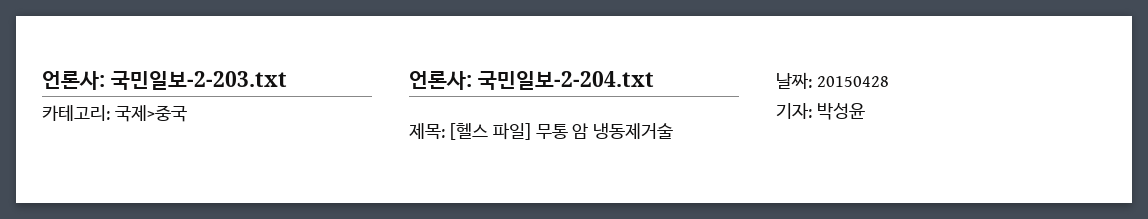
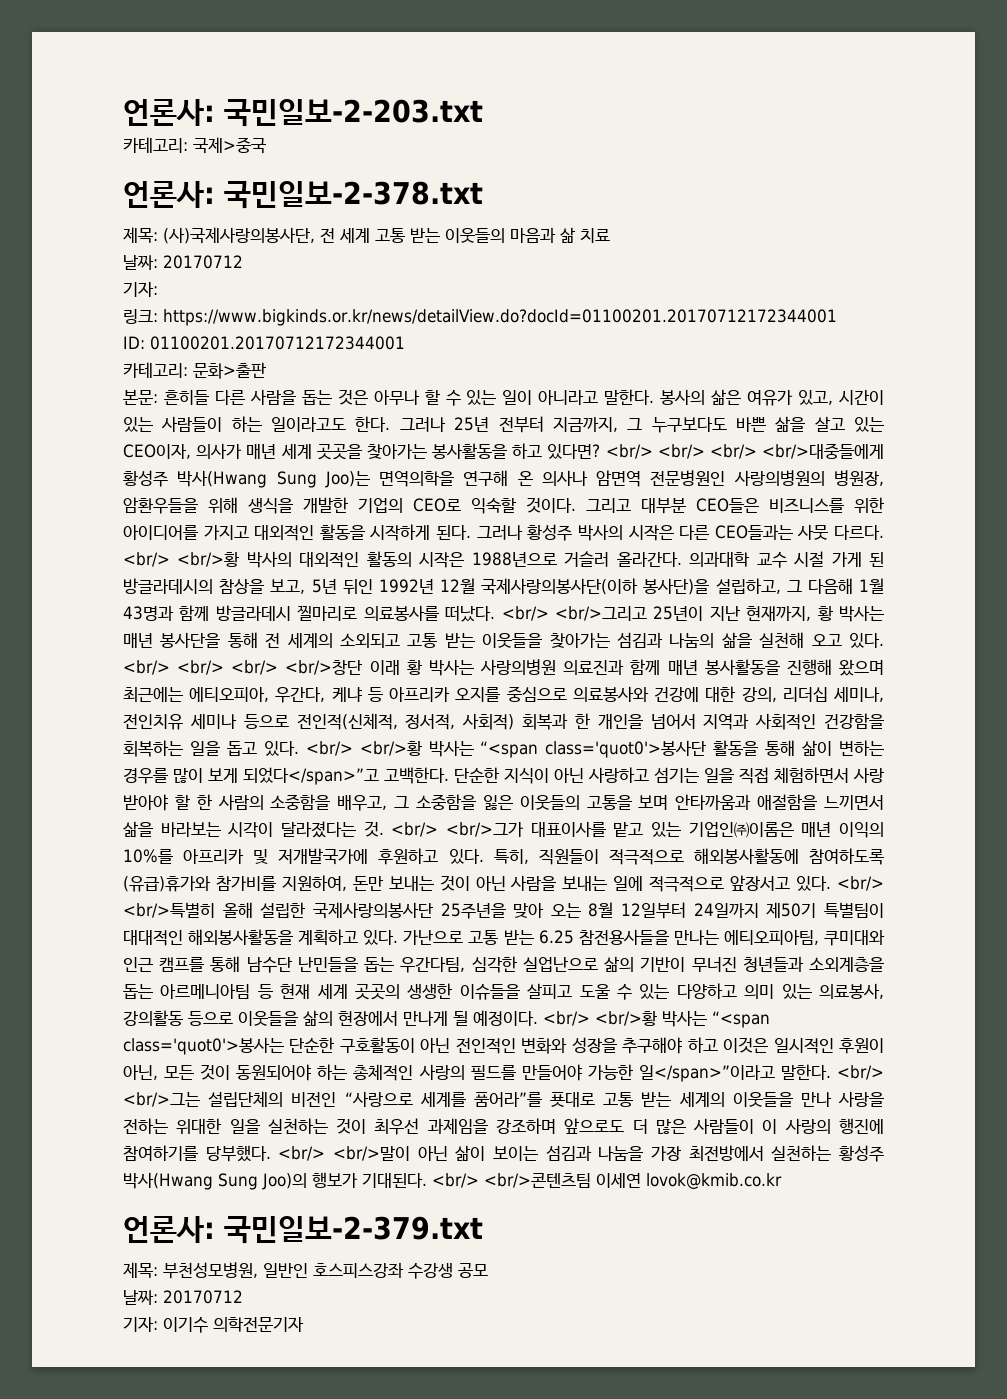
[477,71,654,90] [409,123,674,140] [776,72,889,89] [776,103,865,120] 국민일보-2-204.txt // 제목: [헬스 파일] 무통 암 냉동제거술 // 날짜: 20150428 // 기자: 박성윤 -> [224,181,483,209] [123,227,610,244] [123,255,243,270] [123,282,158,297] [123,309,837,326] [123,336,405,350] [123,362,266,379] [123,389,885,406] [123,416,884,433] [123,443,884,460] [123,470,884,488] [123,497,884,514] [123,524,885,541] [123,551,884,568] [123,578,884,595] [123,605,884,622] [123,632,884,648] [123,659,884,676] [123,686,885,703] [123,713,884,730] [123,740,884,758] [123,767,884,785] [123,794,884,811] [123,821,884,838] [123,848,885,865] [123,875,884,892] [123,902,884,919] [123,929,885,946] [123,956,885,973] [123,983,884,1000] [123,1010,770,1028] [123,1037,885,1055] [123,1064,884,1082] [123,1091,884,1107] [123,1118,885,1135] [123,1145,884,1162] [123,1172,782,1190] [123,1216,483,1244] [123,1262,488,1279] [123,1290,243,1305] [123,1317,304,1333] 국민일보-2-378.txt // 제목: (사)국제사랑의봉사단, 전 세계 고통 받는 이웃들의 마음과 삶 치료 // 날짜: 20170712 // 기자: // 링크: https://www.bigkinds.or.kr/news/detailView.do?docId=01100201.20170712172344001 // ID: 01100201.20170712172344001 // 카테고리: 문화>출판 // 본문: 흔히들 다른 사람을 돕는 것은 아무나 할 수 있는 일이 아니라고 말한다. 봉사의 삶은 여유가 있고, 시간이 있는 사람들이 하는 일이라고도 한다. 그러나 25년 전부터 지금까지, 그 누구보다도 바쁜 삶을 살고 있는 CEO이자, 의사가 매년 세계 곳곳을 찾아가는 봉사활동을 하고 있다면? <br/> <br/> <br/> <br/>대중들에게 황성주 박사(Hwang Sung Joo)는 면역의학을 연구해 온 의사나 암면역 전문병원인 사랑의병원의 병원장, 암환우들을 위해 생식을 개발한 기업의 CEO로 익숙할 것이다. 그리고 대부분 CEO들은 비즈니스를 위한 아이디어를 가지고 대외적인 활동을 시작하게 된다. 그러나 황성주 박사의 시작은 다른 CEO들과는 사뭇 다르다. <br/> <br/>황 박사의 대외적인 활동의 시작은 1988년으로 거슬러 올라간다. 의과대학 교수 시절 가게 된 방글라데시의 참상을 보고, 5년 뒤인 1992년 12월 국제사랑의봉사단(이하 봉사단)을 설립하고, 그 다음해 1월 43명과 함께 방글라데시 찔마리로 의료봉사를 떠났다. <br/> <br/>그리고 25년이 지난 현재까지, 황 박사는 매년 봉사단을 통해 전 세계의 소외되고 고통 받는 이웃들을 찾아가는 섬김과 나눔의 삶을 실천해 오고 있다. <br/> <br/> <br/> <br/>창단 이래 황 박사는 사랑의병원 의료진과 함께 매년 봉사활동을 진행해 왔으며 최근에는 에티오피아, 우간다, 케냐 등 아프리카 오지를 중심으로 의료봉사와 건강에 대한 강의, 리더십 세미나, 전인치유 세미나 등으로 전인적(신체적, 정서적, 사회적) 회복과 한 개인을 넘어서 지역과 사회적인 건강함을 회복하는 일을 돕고 있다. <br/> <br/>황 박사는 “<span class='quot0'>봉사단 활동을 통해 삶이 변하는 경우를 많이 보게 되었다</span>”고 고백한다. 단순한 지식이 아닌 사랑하고 섬기는 일을 직접 체험하면서 사랑 받아야 할 한 사람의 소중함을 배우고, 그 소중함을 잃은 이웃들의 고통을 보며 안타까움과 애절함을 느끼면서 삶을 바라보는 시각이 달라졌다는 것. <br/> <br/>그가 대표이사를 맡고 있는 기업인㈜이롬은 매년 이익의 10%를 아프리카 및 저개발국가에 후원하고 있다. 특히, 직원들이 적극적으로 해외봉사활동에 참여하도록 (유급)휴가와 참가비를 지원하여, 돈만 보내는 것이 아닌 사람을 보내는 일에 적극적으로 앞장서고 있다. <br/> <br/>특별히 올해 설립한 국제사랑의봉사단 25주년을 맞아 오는 8월 12일부터 24일까지 제50기 특별팀이 대대적인 해외봉사활동을 계획하고 있다. 가난으로 고통 받는 6.25 참전용사들을 만나는 에티오피아팀, 쿠미대와 인근 캠프를 통해 남수단 난민들을 돕는 우간다팀, 심각한 실업난으로 삶의 기반이 무너진 청년들과 소외계층을 돕는 아르메니아팀 등 현재 세계 곳곳의 생생한 이슈들을 살피고 도울 수 있는 다양하고 의미 있는 의료봉사, 강의활동 등으로 이웃들을 삶의 현장에서 만나게 될 예정이다. <br/> <br/>황 박사는 “<span class='quot0'>봉사는 단순한 구호활동이 아닌 전인적인 변화와 성장을 추구해야 하고 이것은 일시적인 후원이 아닌, 모든 것이 동원되어야 하는 총체적인 사랑의 필드를 만들어야 가능한 일</span>”이라고 말한다. <br/> <br/>그는 설립단체의 비전인 “사랑으로 세계를 품어라”를 푯대로 고통 받는 세계의 이웃들을 만나 사랑을 전하는 위대한 일을 실천하는 것이 최우선 과제임을 강조하며 앞으로도 더 많은 사람들이 이 사랑의 행진에 참여하기를 당부했다. <br/> <br/>말이 아닌 삶이 보이는 섬김과 나눔을 가장 최전방에서 실천하는 황성주 박사(Hwang Sung Joo)의 행보가 기대된다. <br/> <br/>콘텐츠팀 이세연 lovok@kmib.co.kr // 언론사: 국민일보-2-379.txt // 제목: 부천성모병원, 일반인 호스피스강좌 수강생 공모 // 날짜: 20170712 // 기자: 이기수 의학전문기자

